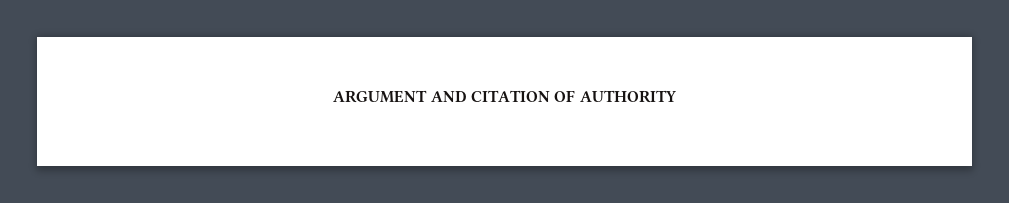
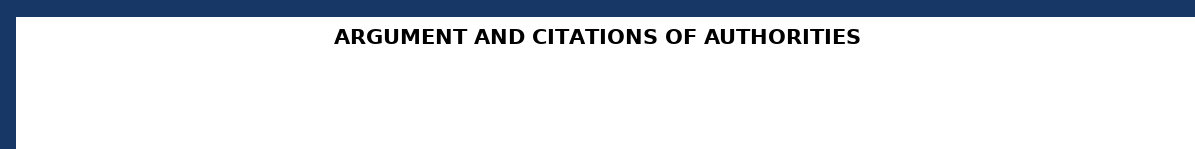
[471,90,676,103] CITATION OF AUTHORITY -> [531,29,862,44] CITATIONS OF AUTHORITIES

